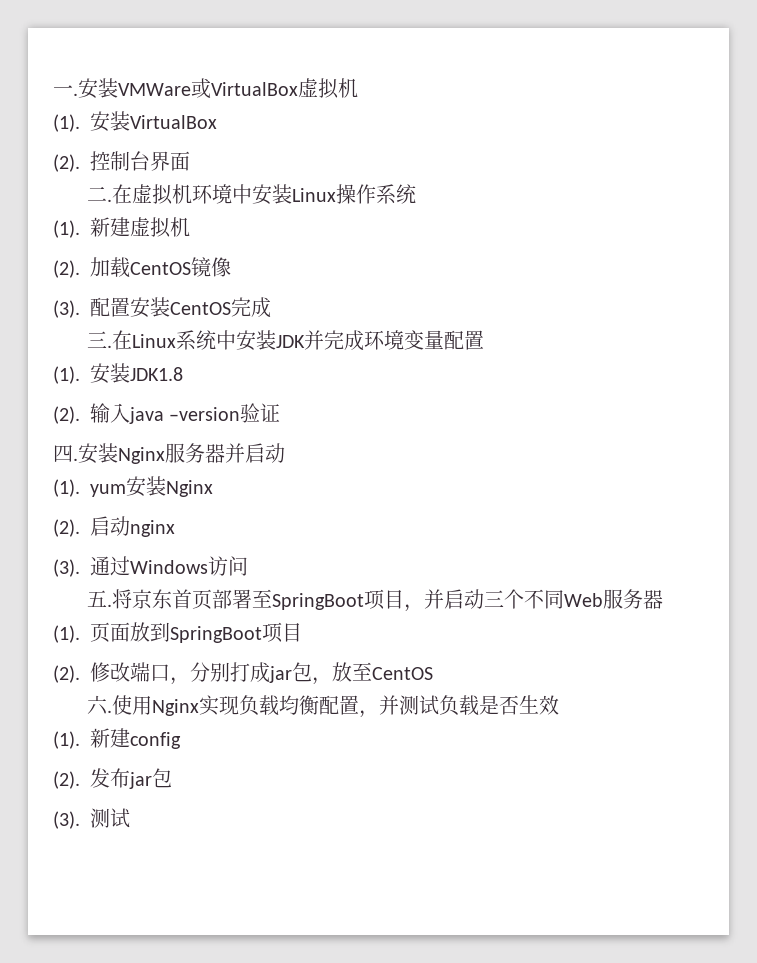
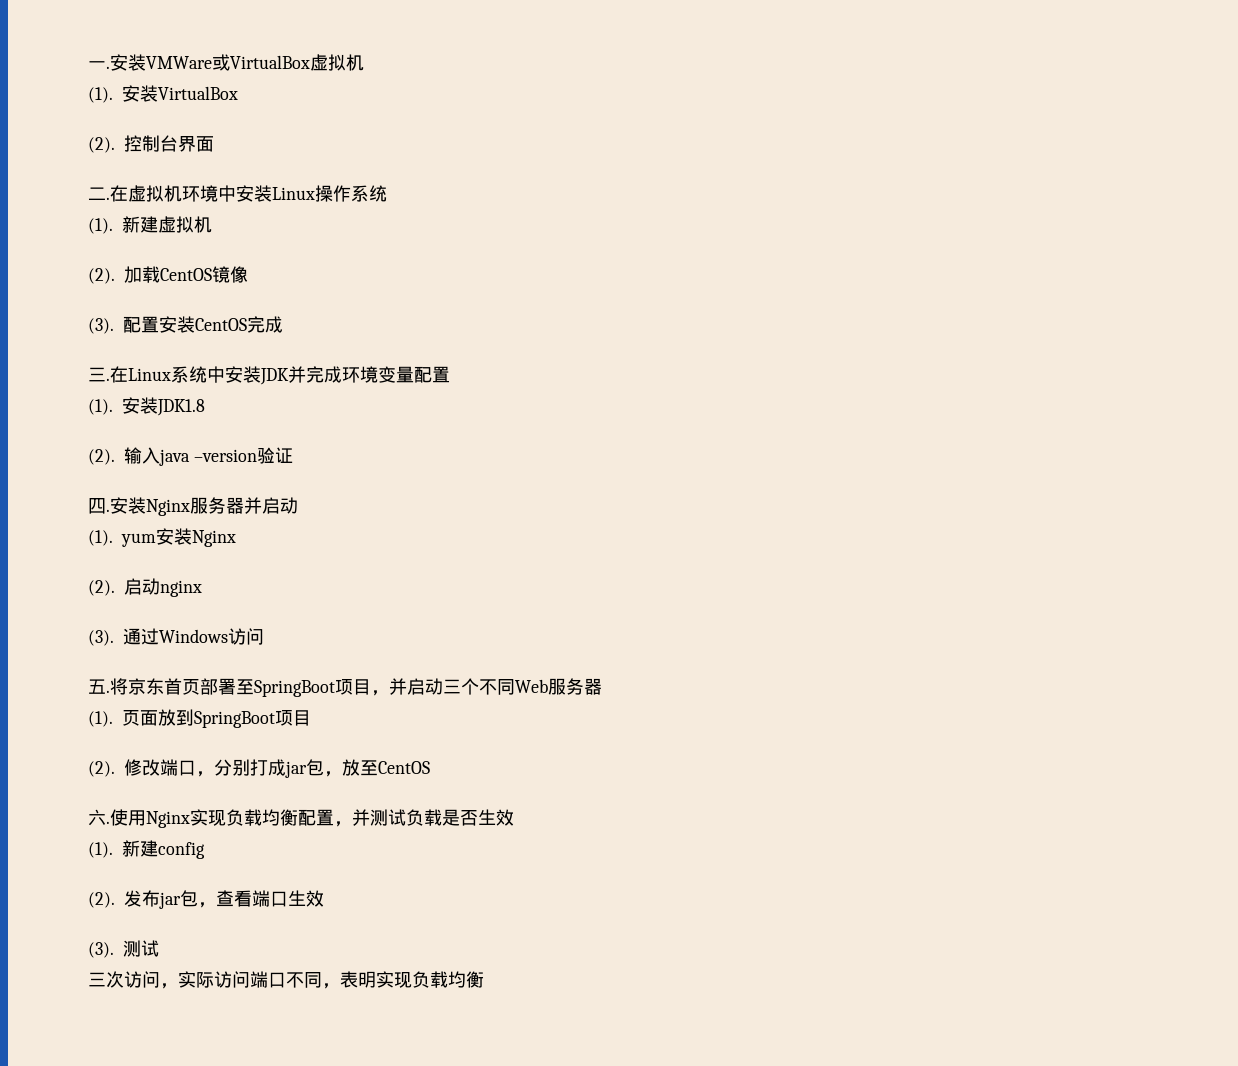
(172, 778) none -> [198,890,324,908] ，查看端口生效
(130, 818) none -> [88,971,484,989] // 三次访问，实际访问端口不同，表明实现负载均衡

